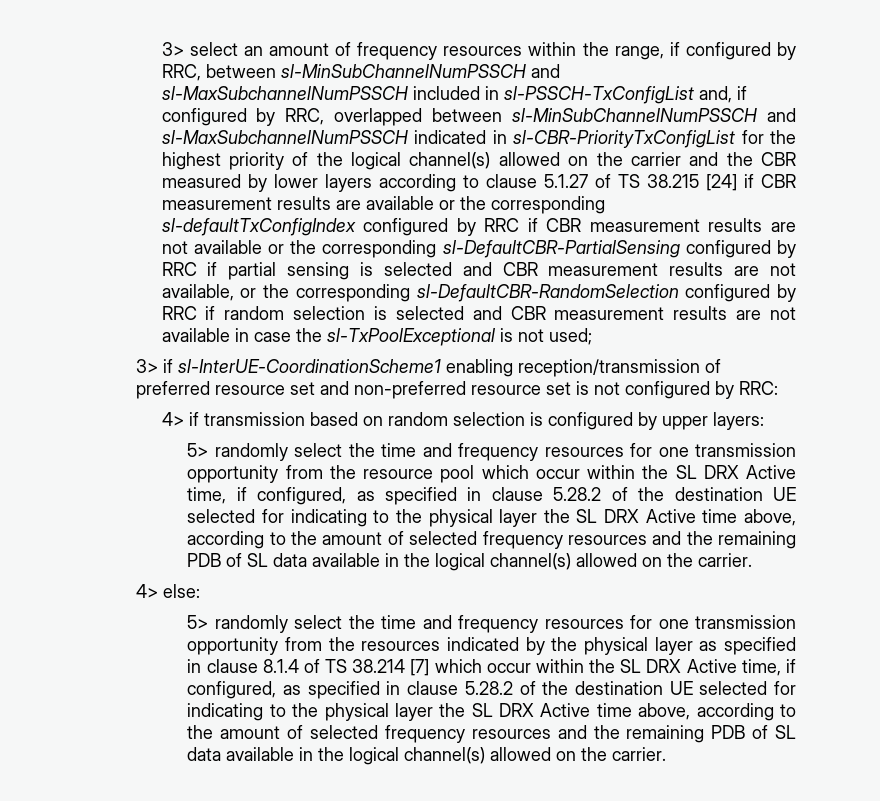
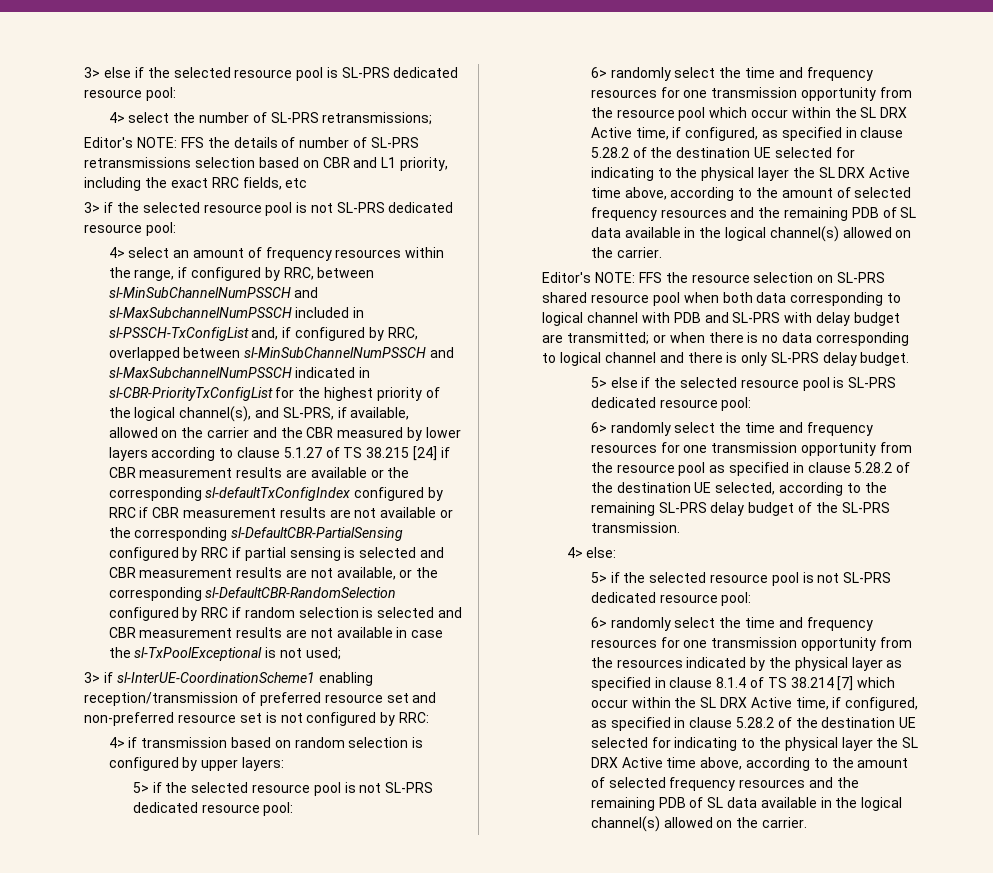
[161,42,184,56] 3> -> [84,67,459,81] [84,87,177,101] [108,112,433,125] [84,137,419,148] [84,157,448,171] [84,177,308,191] [84,202,454,216] [84,222,177,236] [108,247,125,258] 3> else if the selected resource pool is SL-PRS dedicated resource pool: // 4> select the number of SL-PRS retransmissions; // Editor's NOTE: FFS the details of number of SL-PRS retransmissions selection based on CBR and L1 priority, including the exact RRC fields, etc // 3> if the selected resource pool is not SL-PRS dedicated resource pool: // 4>
[409,152,491,169] channel(s) -> [179,406,410,422] channel(s), and SL-PRS, if available,
(209, 450) none -> [152,782,434,796] [132,802,294,816] [590,67,607,78] if the selected resource pool is not SL-PRS dedicated resource pool: // 6>
[135,584,200,598] [187,615,209,629] 4> else: // 5> -> [542,272,885,283] [542,292,901,306] [542,312,900,326] [542,332,909,346] [542,352,910,366] [590,377,897,391] [590,397,752,411] [590,422,873,436] [590,442,912,456] [590,462,911,476] [590,482,887,496] [590,502,890,516] [590,522,680,533] [566,547,617,558] [590,572,892,586] [590,592,752,606] [590,617,607,628] Editor's NOTE: FFS the resource selection on SL-PRS shared resource pool when both data corresponding to logical channel with PDB and SL-PRS with delay budget are transmitted; or when there is no data corresponding to logical channel and there is only SL-PRS delay budget. // 5> else if the selected resource pool is SL-PRS dedicated resource pool: // 6> randomly select the time and frequency resources for one transmission opportunity from the resource pool as specified in clause 5.28.2 of the destination UE selected, according to the remaining SL-PRS delay budget of the SL-PRS transmission. // 4> else: // 5> if the selected resource pool is not SL-PRS dedicated resource pool: // 6>

